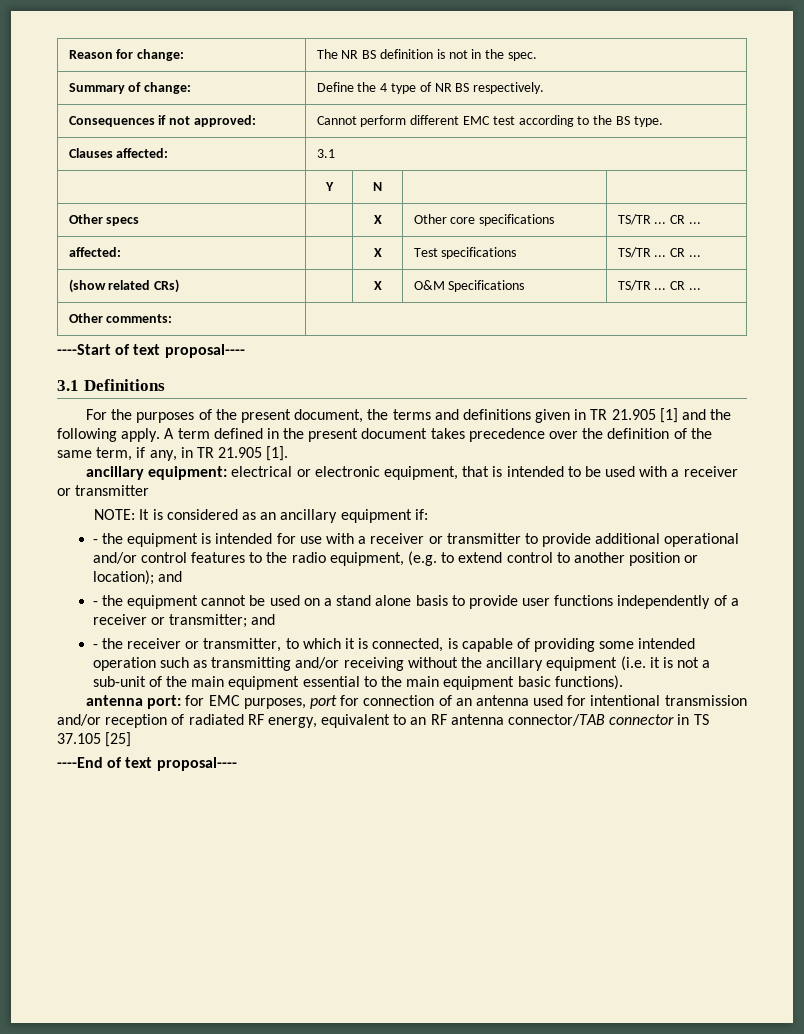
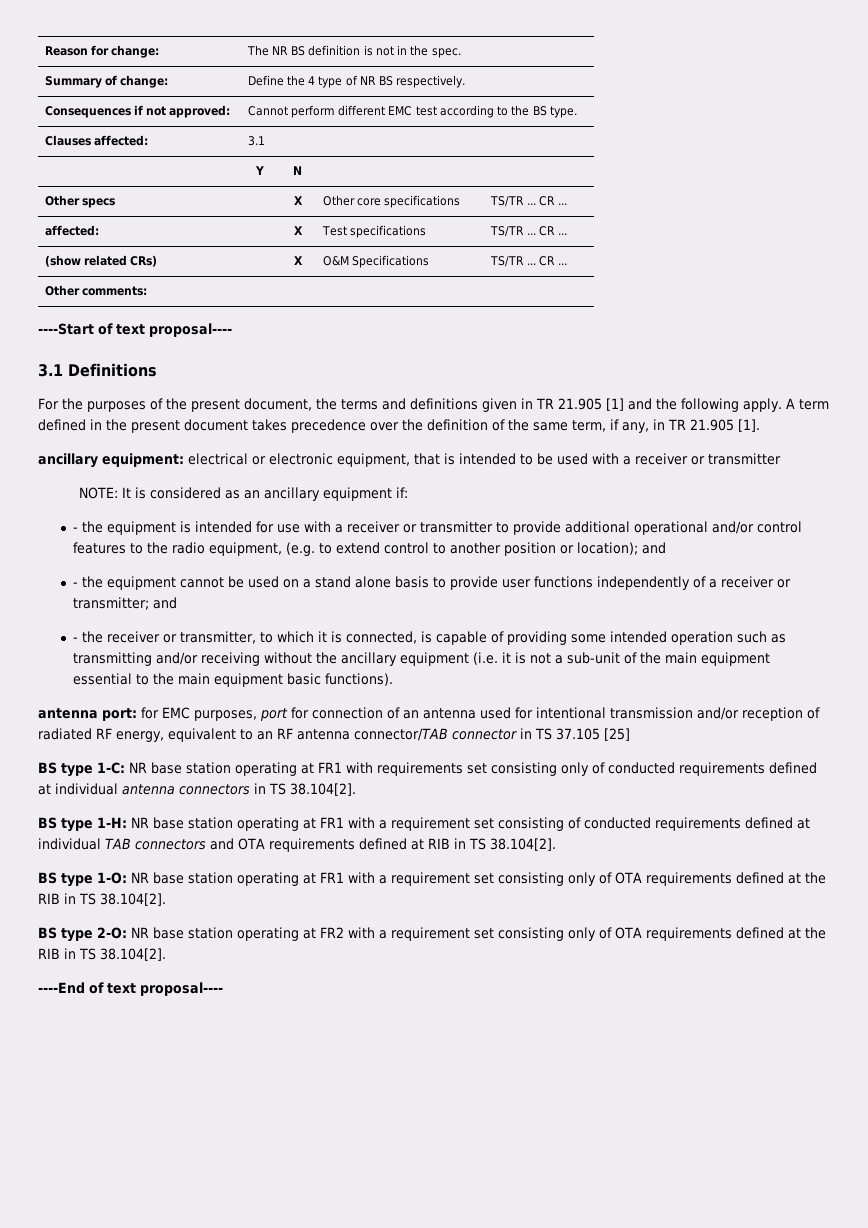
(132, 739) none -> [38,762,817,777] [38,783,356,796] [38,817,810,832] [38,838,556,852] [38,872,826,887] [38,893,166,906] [38,927,826,942] [38,948,166,961] // BS type 1-C: NR base station operating at FR1 with requirements set consisting only of conducted requirements defined at individual antenna connectors in TS 38.104[2]. // BS type 1-H: NR base station operating at FR1 with a requirement set consisting of conducted requirements defined at individual TAB connectors and OTA requirements defined at RIB in TS 38.104[2]. // BS type 1-O: NR base station operating at FR1 with a requirement set consisting only of OTA requirements defined at the RIB in TS 38.104[2]. // BS type 2-O: NR base station operating at FR2 with a requirement set consisting only of OTA requirements defined at the RIB in TS 38.104[2].

